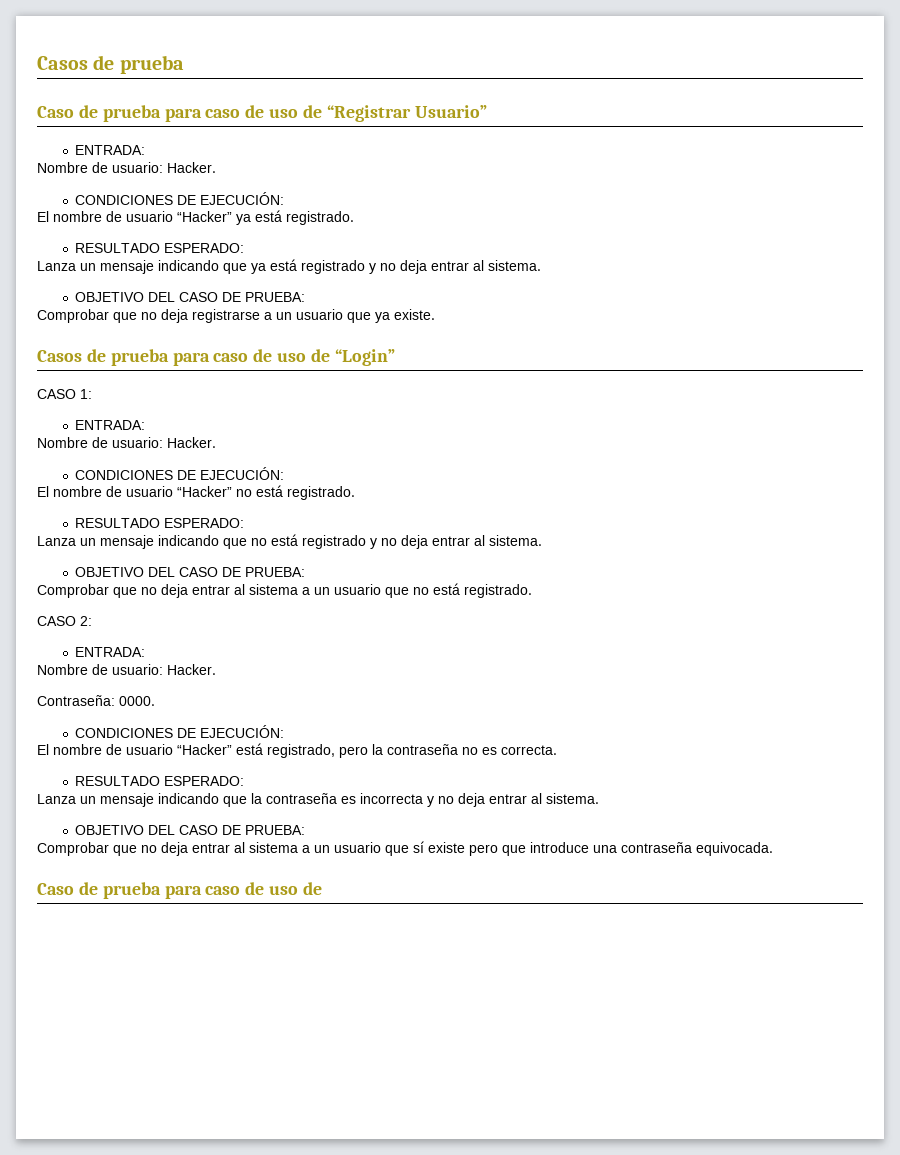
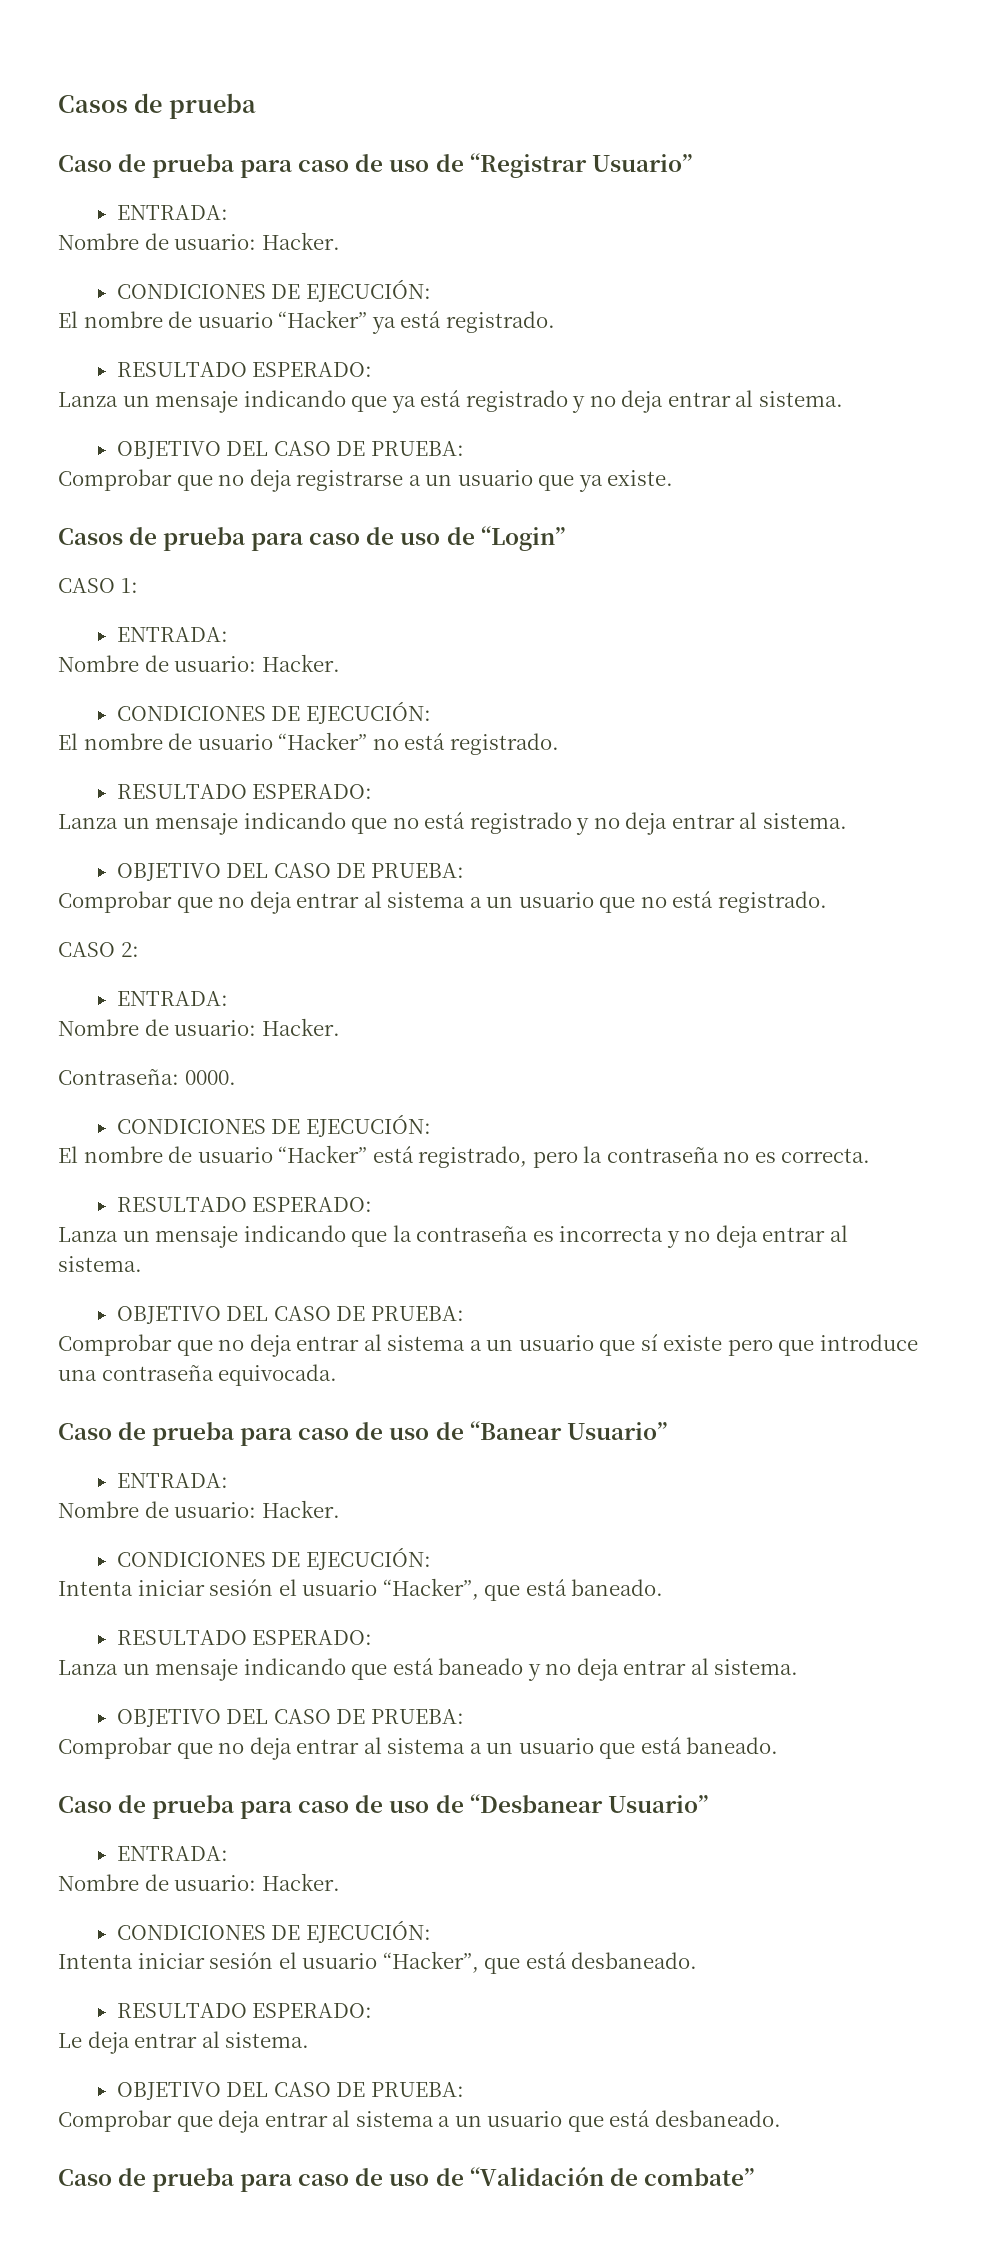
(323, 888) none -> [469,1421,667,1440] [116,1473,228,1488] [58,1500,340,1518] [116,1547,431,1570] [58,1578,664,1601] [116,1630,373,1645] [58,1658,799,1681] [116,1709,464,1727] [58,1737,779,1760] [58,1794,708,1819] [116,1846,228,1861] [58,1873,340,1891] [116,1920,431,1943] [58,1951,698,1974] [116,2003,373,2018] [58,2031,310,2054] [116,2082,464,2100] [58,2110,781,2133] [58,2167,754,2192] “Banear Usuario” // ENTRADA: // Nombre de usuario: Hacker. // CONDICIONES DE EJECUCIÓN: // Intenta iniciar sesión el usuario “Hacker”, que está baneado. // RESULTADO ESPERADO: // Lanza un mensaje indicando que está baneado y no deja entrar al sistema. // OBJETIVO DEL CASO DE PRUEBA: // Comprobar que no deja entrar al sistema a un usuario que está baneado. // Caso de prueba para caso de uso de “Desbanear Usuario” // ENTRADA: // Nombre de usuario: Hacker. // CONDICIONES DE EJECUCIÓN: // Intenta iniciar sesión el usuario “Hacker”, que está desbaneado. // RESULTADO ESPERADO: // Le deja entrar al sistema. // OBJETIVO DEL CASO DE PRUEBA: // Comprobar que deja entrar al sistema a un usuario que está desbaneado. // Caso de prueba para caso de uso de “Validación de combate”

